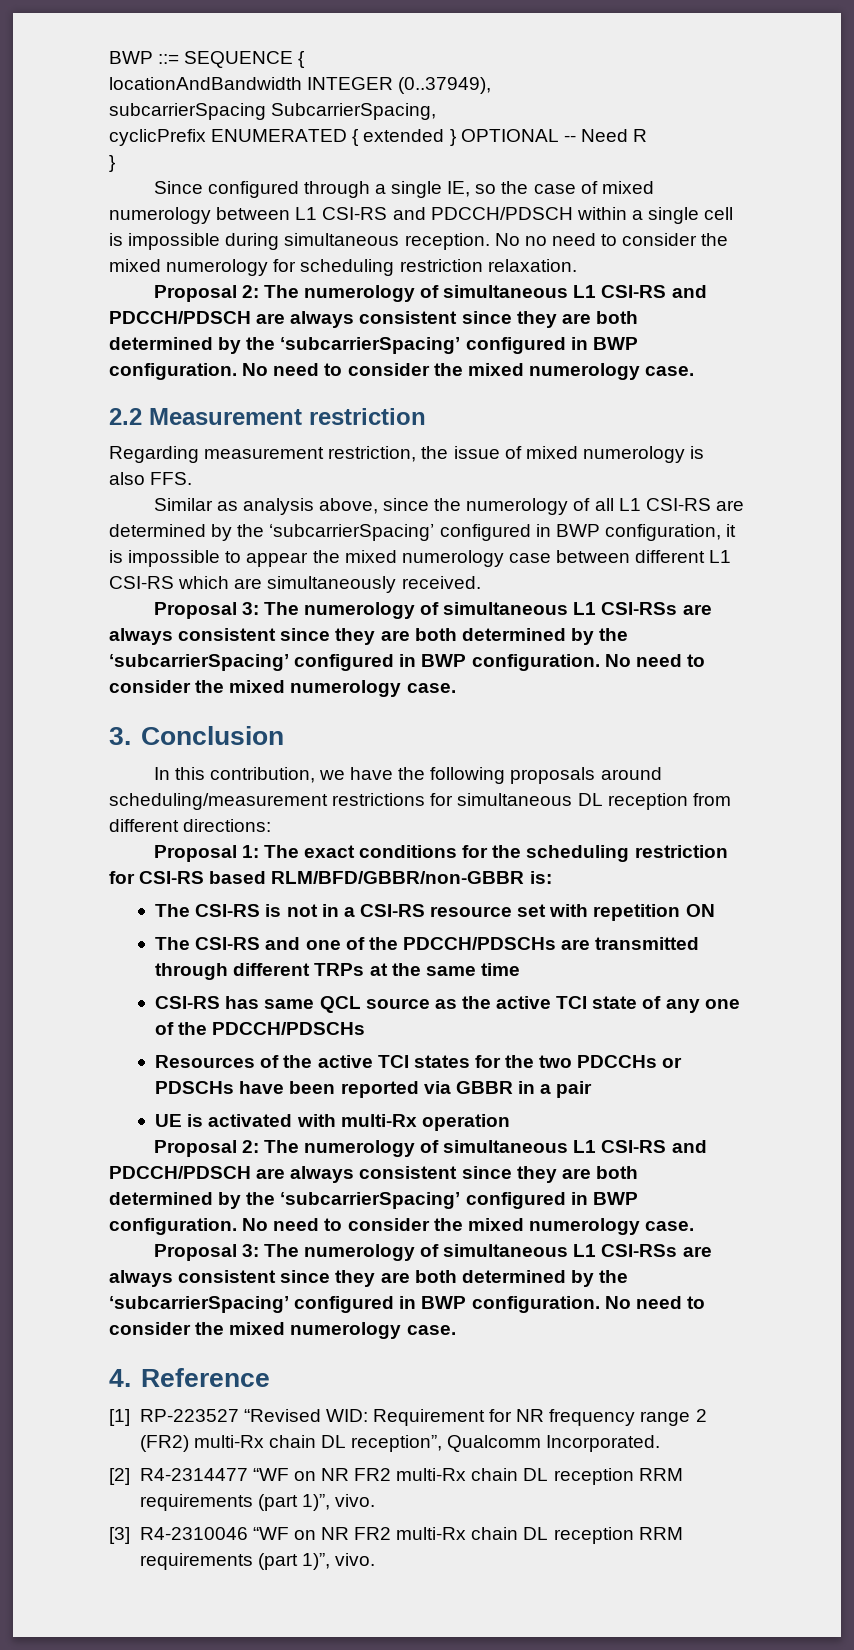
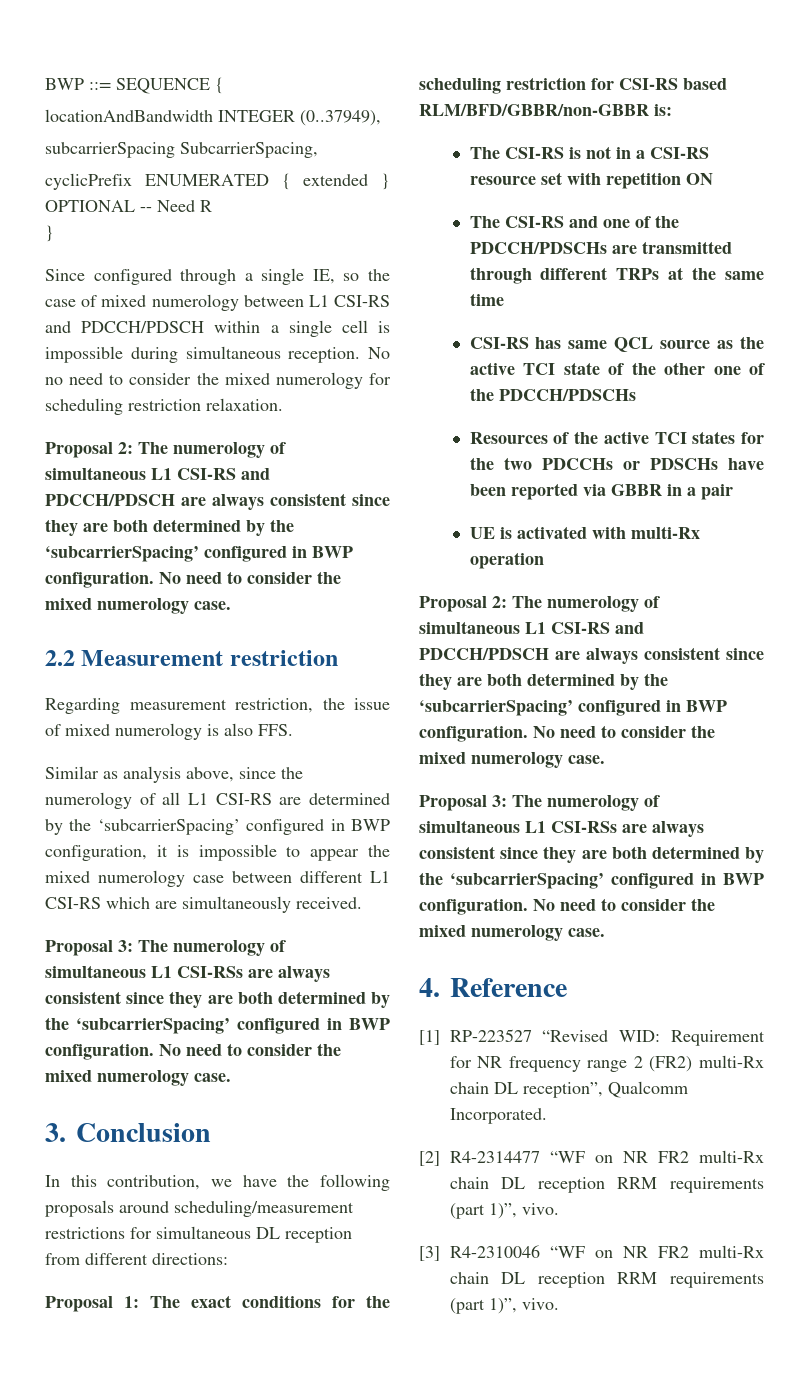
[665,999,700,1013] any -> [631,362,705,375] the other

